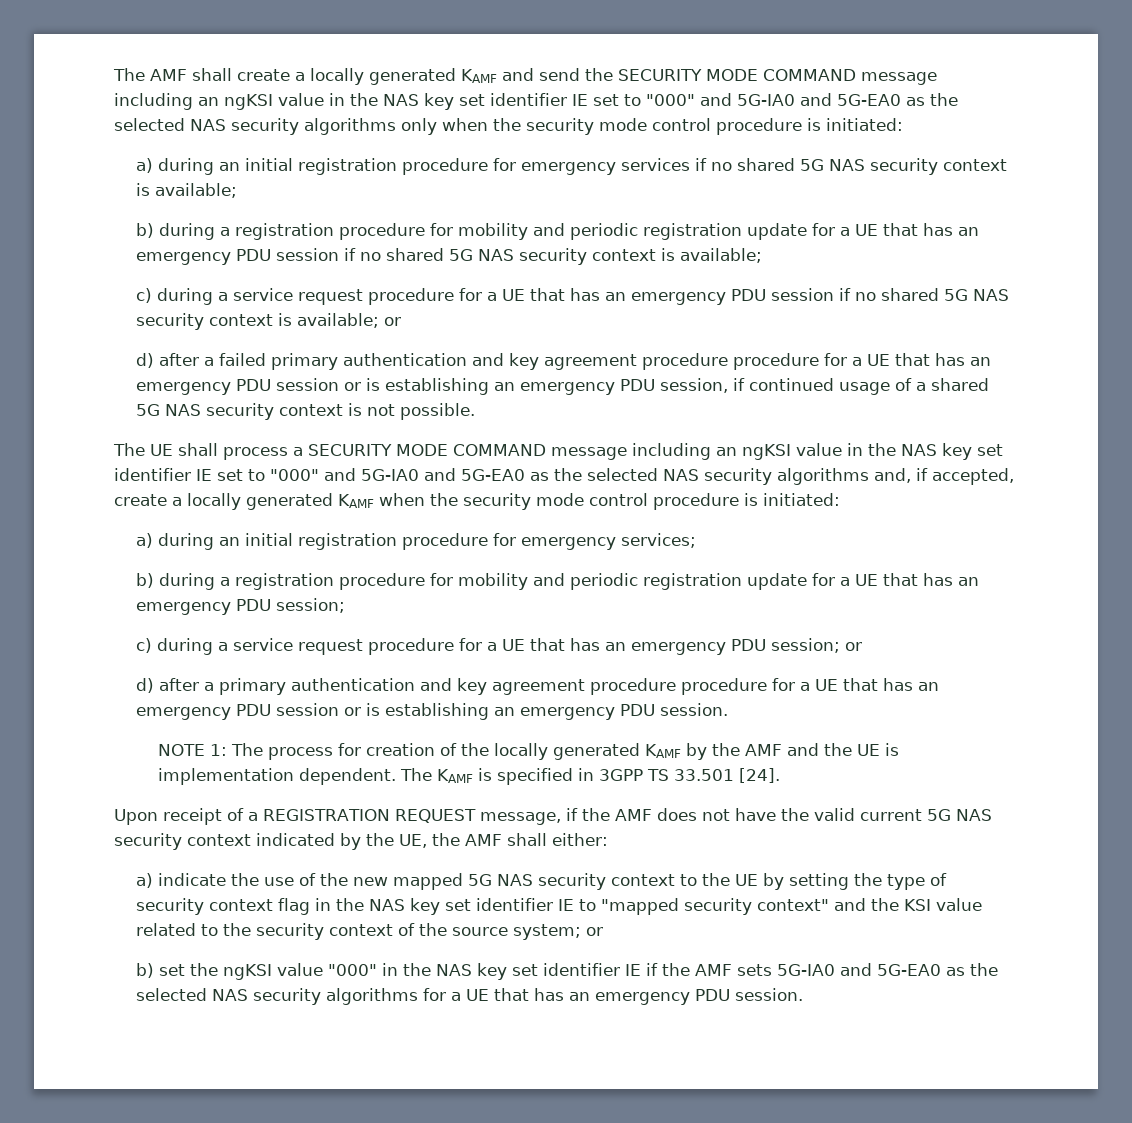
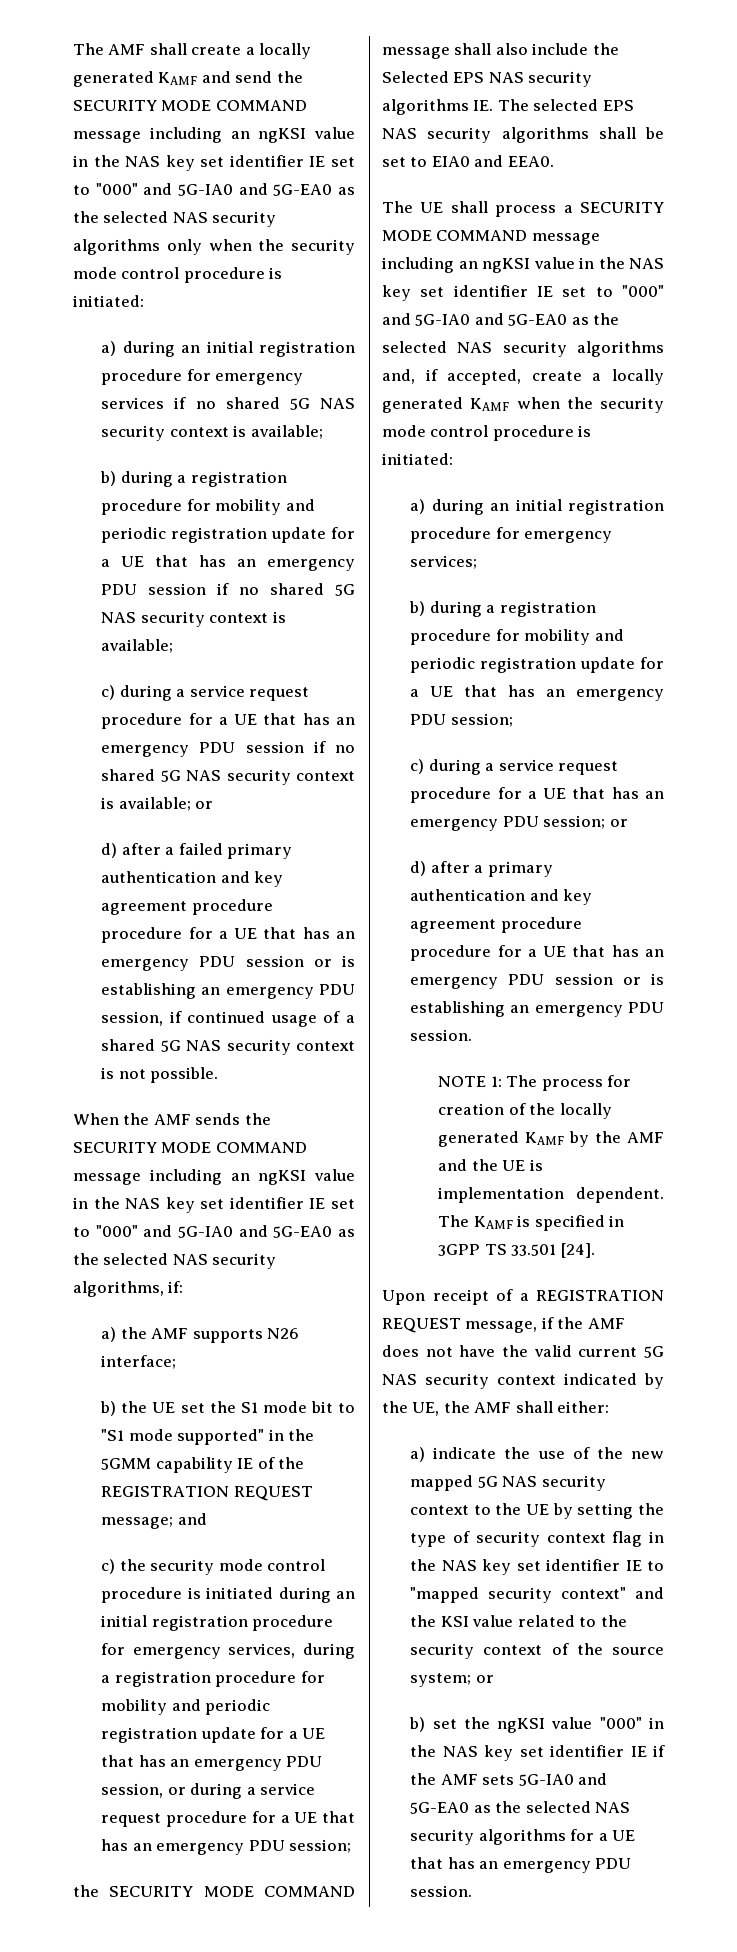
(476, 411) none -> [73,1113,271,1125] [73,1142,307,1153] [73,1169,355,1185] [73,1197,355,1213] [73,1225,355,1238] [73,1253,277,1269] [73,1281,184,1297] [101,1327,300,1343] [101,1355,177,1369] [100,1401,356,1416] [101,1429,315,1445] [101,1457,305,1473] [101,1486,313,1501] [101,1513,207,1529] [101,1559,326,1575] [101,1587,355,1603] [101,1615,334,1631] [101,1643,355,1659] [101,1671,325,1687] [101,1699,271,1715] [101,1727,326,1743] [101,1755,323,1771] [101,1783,316,1799] [101,1811,355,1827] [101,1839,352,1855] [73,1885,355,1897] [382,43,619,59] [382,71,593,87] [382,99,634,115] [382,127,664,143] [382,155,554,167] // When the AMF sends the SECURITY MODE COMMAND message including an ngKSI value in the NAS key set identifier IE set to "000" and 5G-IA0 and 5G-EA0 as the selected NAS security algorithms, if: // a) the AMF supports N26 interface; // b) the UE set the S1 mode bit to "S1 mode supported" in the 5GMM capability IE of the REGISTRATION REQUEST message; and // c) the security mode control procedure is initiated during an initial registration procedure for emergency services, during a registration procedure for mobility and periodic registration update for a UE that has an emergency PDU session, or during a service request procedure for a UE that has an emergency PDU session; // the SECURITY MODE COMMAND message shall also include the Selected EPS NAS security algorithms IE. The selected EPS NAS security algorithms shall be set to EIA0 and EEA0.

